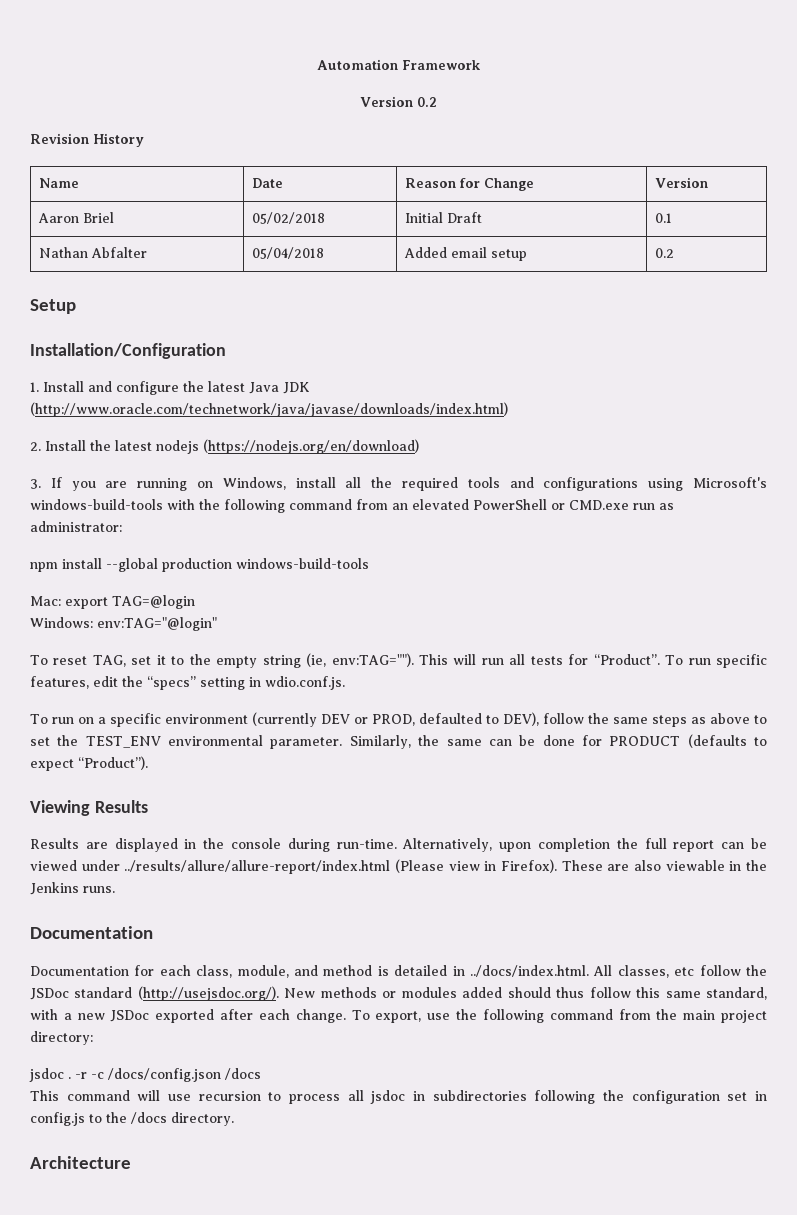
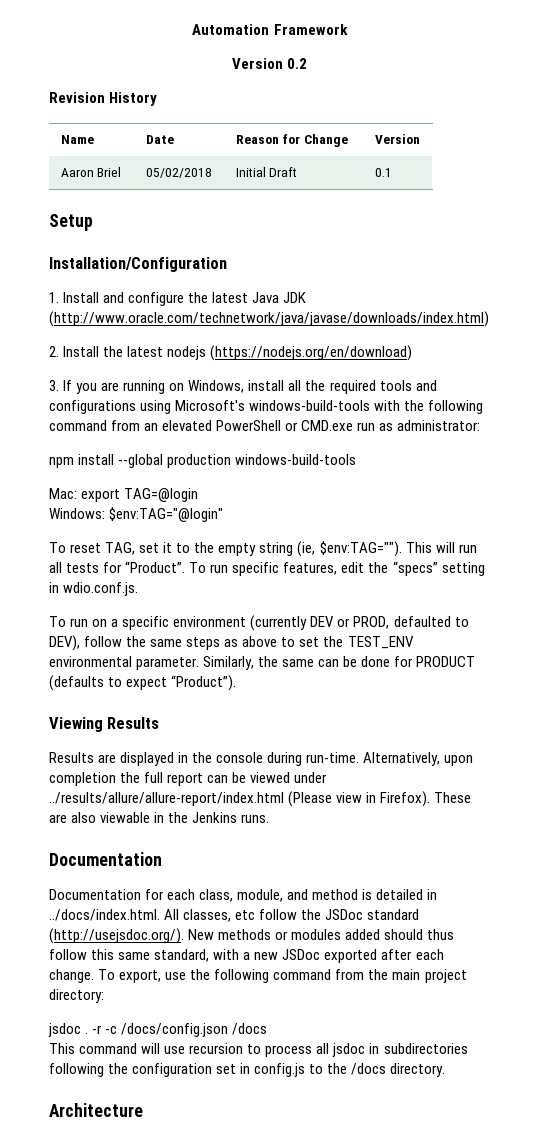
[38,247,147,258] [251,247,324,259] [403,247,527,261] [654,248,674,258] // Nathan Abfalter | 05/04/2018 | Added email setup | 0.2 -> (392, 172) none
[97,617,217,631] env:TAG="@login" -> [109,507,224,522] $env:TAG="@login"
[331,653,414,667] env:TAG=""). -> [319,541,402,557] $env:TAG="").

